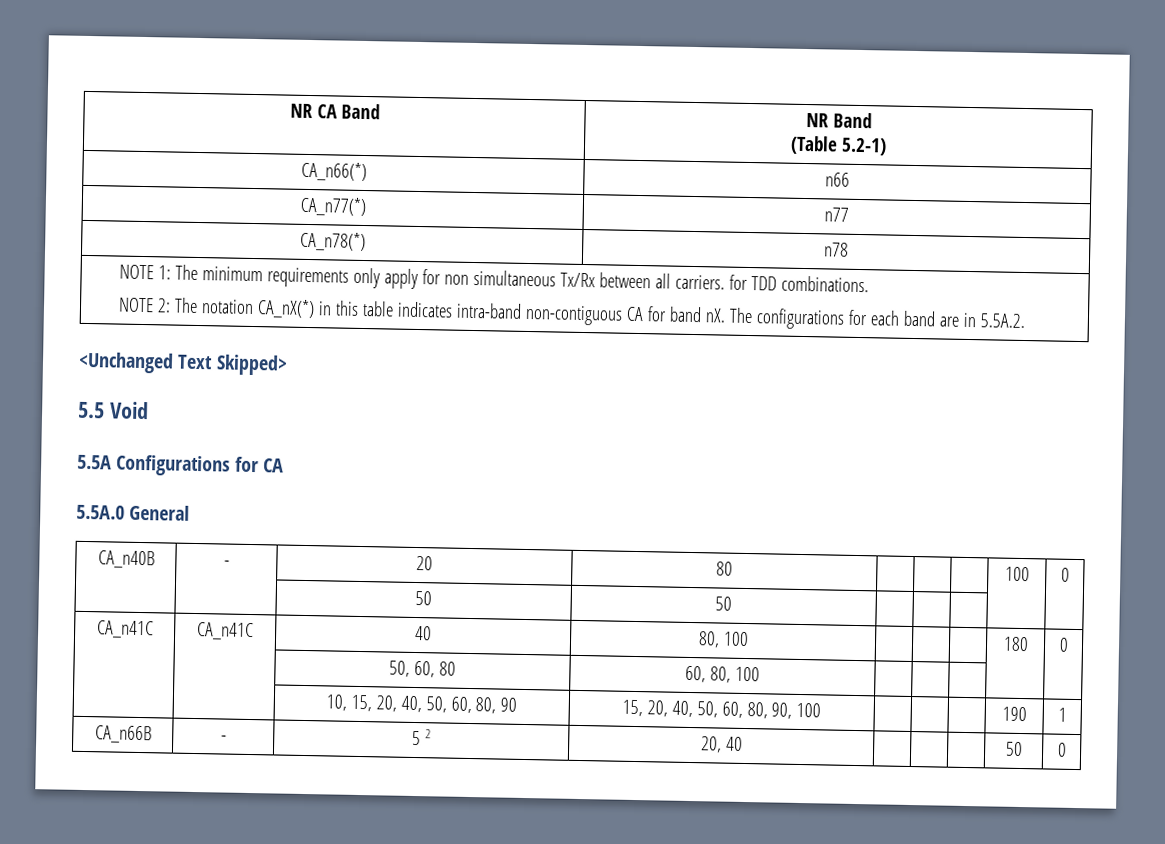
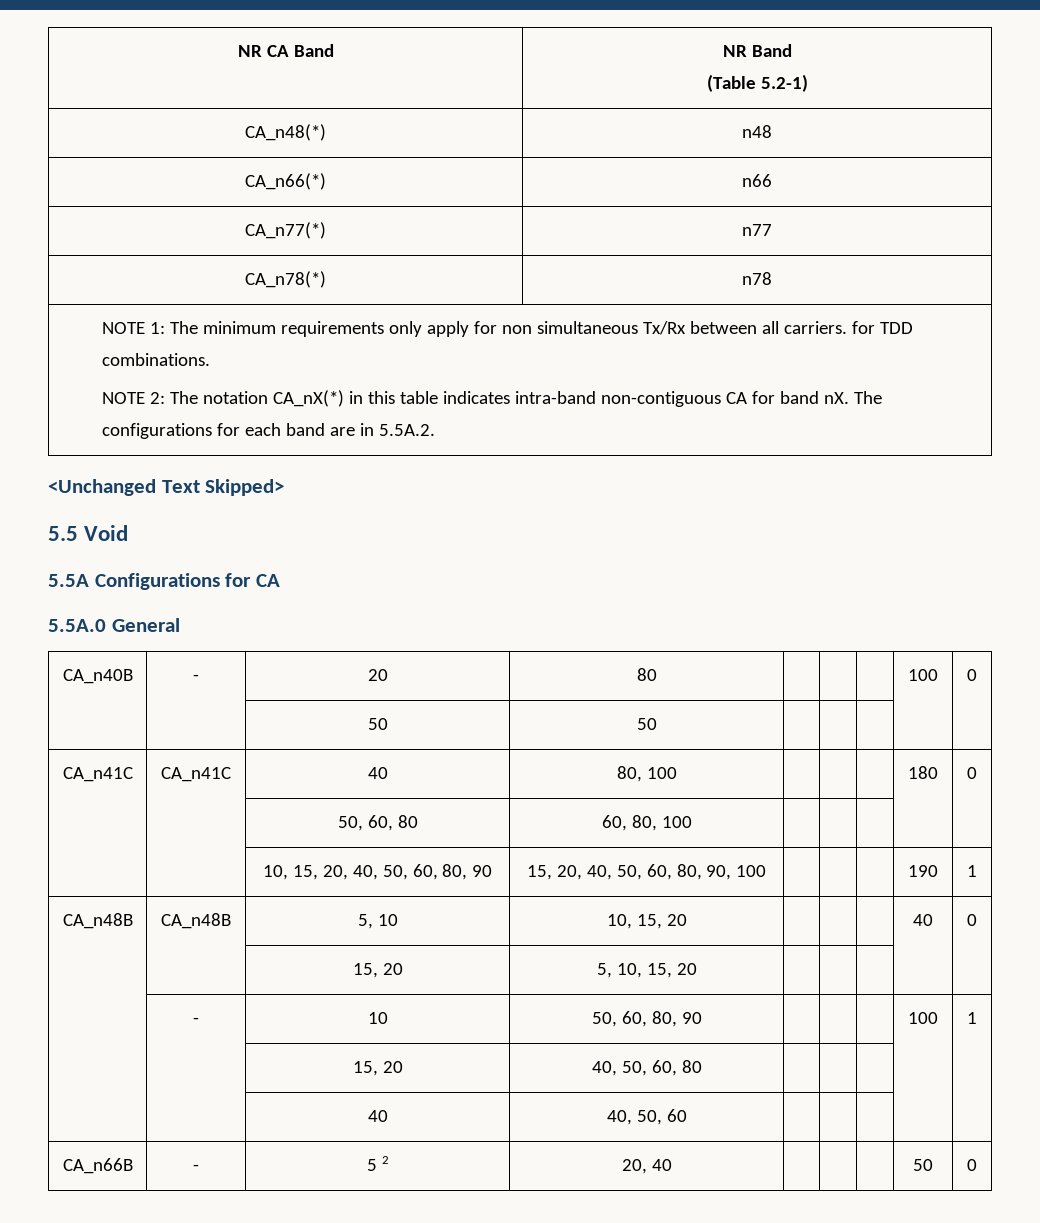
(887, 146) none -> [245,124,326,141] [742,125,772,138] // CA_n48(*) | n48
(1067, 714) none -> [62,913,133,929] [161,913,231,929] [357,914,398,929] [606,914,687,929] [913,914,933,926] [967,914,977,926] [352,963,403,978] [596,963,697,978] [193,1017,199,1024] [367,1012,388,1024] [591,1011,702,1027] [908,1012,938,1024] [967,1012,977,1024] [352,1061,403,1076] [591,1060,702,1076] [367,1110,388,1122] [606,1109,687,1125] // CA_n48B | CA_n48B | 5, 10 | 10, 15, 20 | | | | 40 | 0 // | | 15, 20 | 5, 10, 15, 20 | | | | | // | - | 10 | 50, 60, 80, 90 | | | | 100 | 1 // | | 15, 20 | 40, 50, 60, 80 | | | | | // | | 40 | 40, 50, 60 | | | | |

